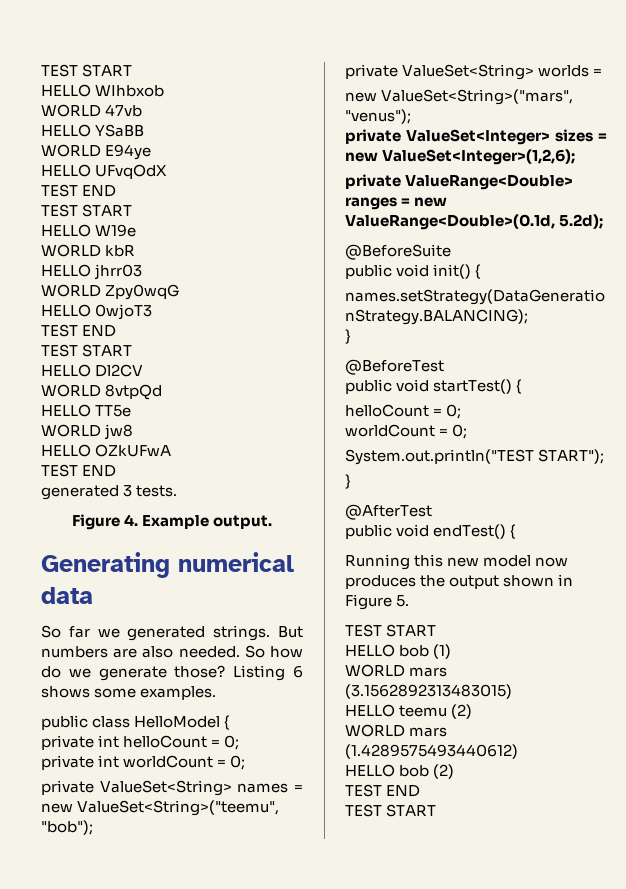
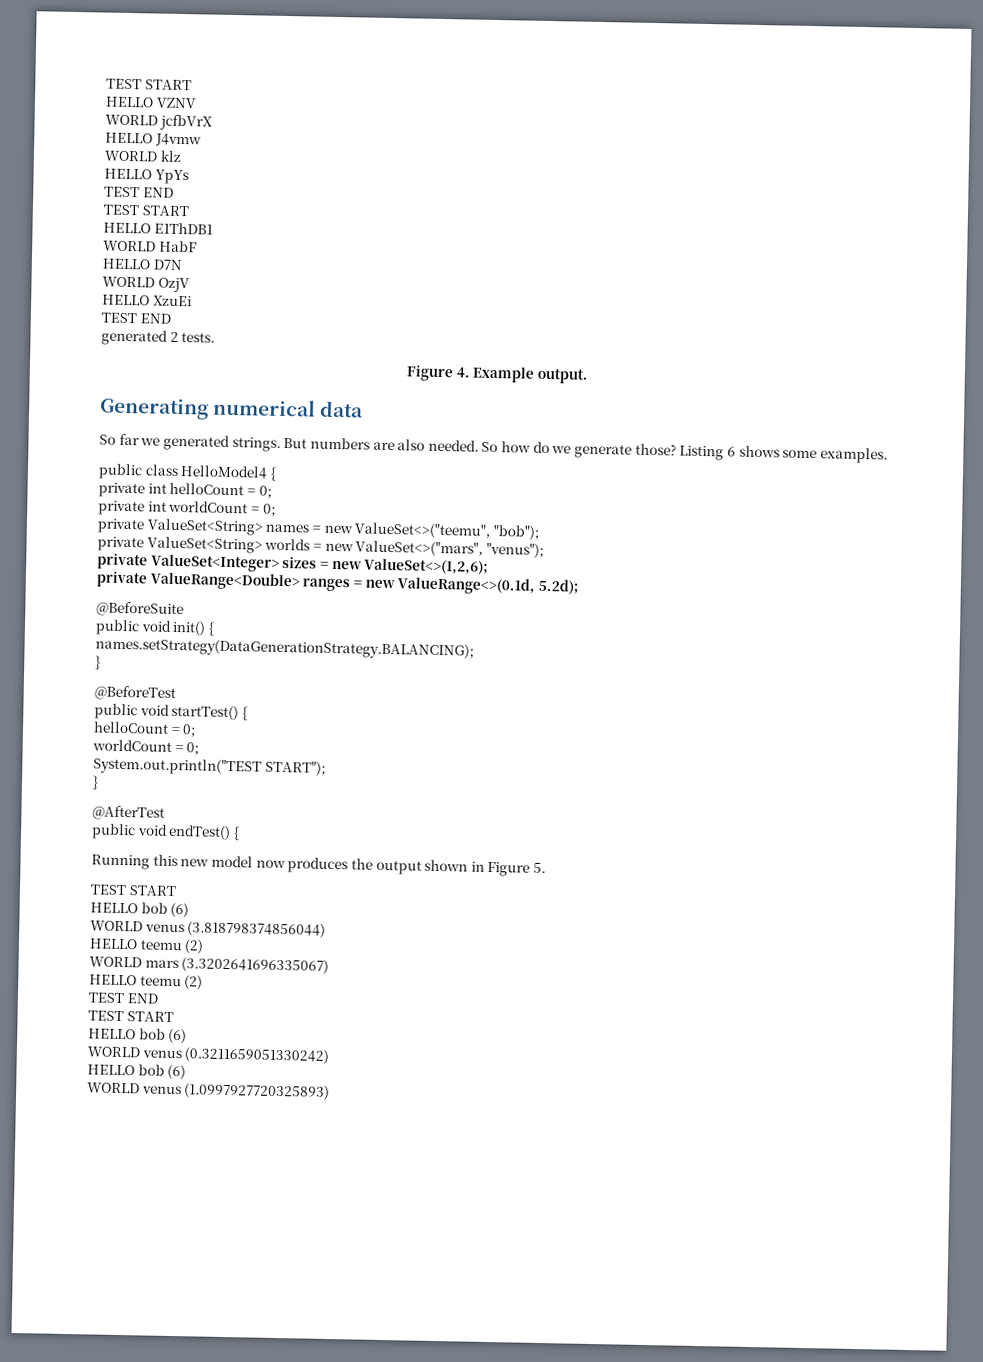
[41,64,133,77] [41,84,165,97] [41,104,143,117] [41,124,145,137] [41,144,152,160] [41,164,168,179] [41,184,117,197] [41,204,133,217] [41,224,137,237] [41,244,136,257] [41,264,143,280] [41,284,180,300] [41,304,153,320] [41,324,117,337] [41,344,133,357] [41,364,144,377] [41,384,163,400] [41,404,132,417] [41,424,134,440] [41,444,172,457] TEST START // HELLO WIhbxob // WORLD 47vb // HELLO YSaBB // WORLD E94ye // HELLO UFvqOdX // TEST END // TEST START // HELLO W19e // WORLD kbR // HELLO jhrr03 // WORLD Zpy0wqG // HELLO 0wjoT3 // TEST END // TEST START // HELLO Dl2CV // WORLD 8vtpQd // HELLO TT5e // WORLD jw8 // HELLO OZkUFwA -> [106,78,192,91] [105,96,197,109] [105,114,213,131] [105,132,202,147] [104,150,182,162] [104,168,189,185] [104,186,174,198] [103,204,189,217] [103,222,213,235] [103,240,197,253] [102,258,182,271] [102,276,190,293] [102,294,192,307] TEST START // HELLO VZNV // WORLD jcfbVrX // HELLO J4vmw // WORLD klz // HELLO YpYs // TEST END // TEST START // HELLO E1ThDB1 // WORLD HabF // HELLO D7N // WORLD OzjV // HELLO XzuEi
[123,485,133,497] 3 -> [169,331,179,342] 2
[134,716,221,728] HelloModel -> [180,465,269,479] HelloModel4
[77,800,280,816] ValueSet<String>("teemu", -> [354,522,491,539] ValueSet<>("teemu",
[345,89,574,105] // new ValueSet<String>("mars", -> [324,540,484,557] new ValueSet<>("mars",
[382,149,576,165] ValueSet<Integer>(1,2,6); -> [364,558,490,575] ValueSet<>(1,2,6);
[345,214,555,230] ValueRange<Double>(0.1d, -> [397,576,536,595] ValueRange<>(0.1d,
[433,644,452,659] [345,664,448,677] [345,684,512,699] (1) // WORLD mars (3.1562892313483015) -> [170,902,190,918] [90,920,327,938] (6) // WORLD venus (3.818798374856044)
[345,744,518,759] [345,764,430,777] (1.4289575493440612) // HELLO bob -> [181,957,330,974] [89,974,182,987] (3.3202641696335067) // HELLO teemu
(437, 810) none -> [88,1028,188,1044] [87,1046,330,1064] [87,1064,187,1080] [87,1082,331,1101] // HELLO bob (6) // WORLD venus (0.3211659051330242) // HELLO bob (6) // WORLD venus (1.0997927720325893)

